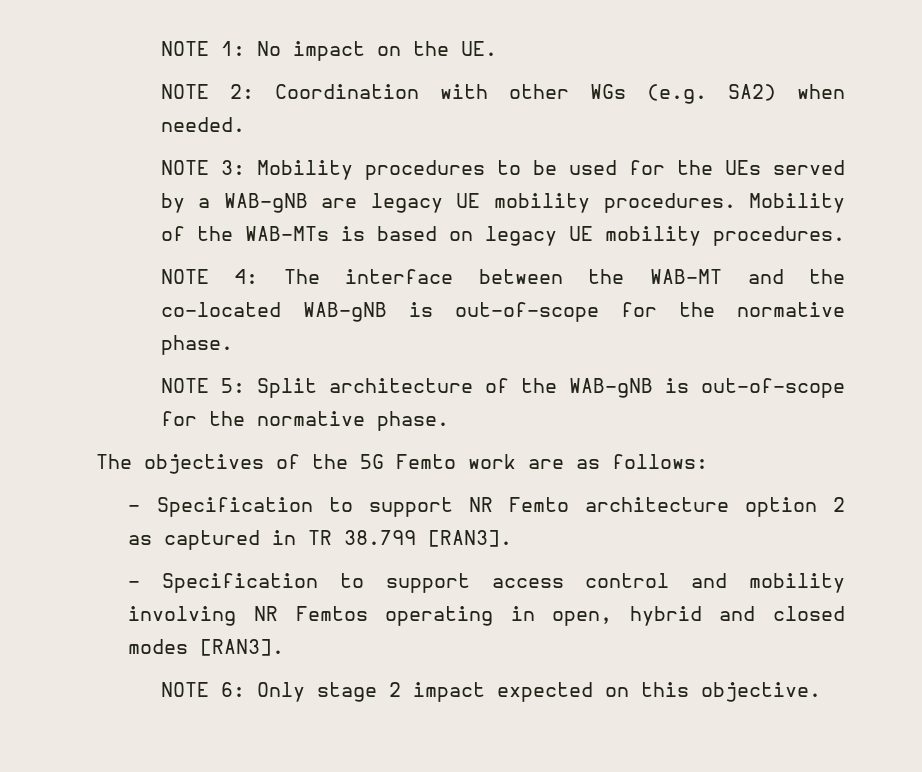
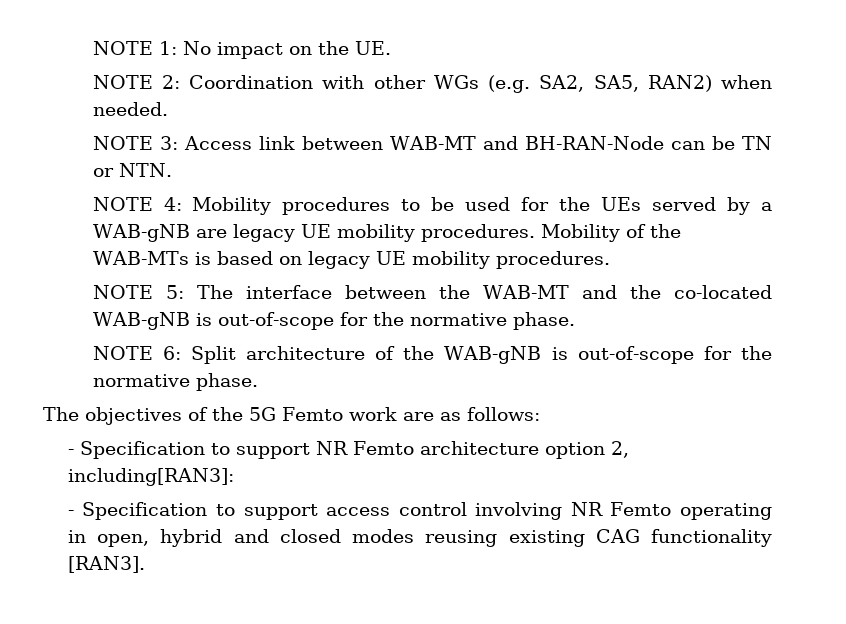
[727,84,776,101] SA2) -> [539,75,712,92] SA2, SA5, RAN2)
(245, 167) none -> [183,136,772,150] [92,163,172,177] [92,197,182,211] Access link between WAB-MT and BH-RAN-Node can be TN or NTN. // NOTE 4:
[234,269,259,284] 4: -> [165,285,184,299] 5:
[220,378,245,393] 5: -> [162,346,181,360] 6:
[833,497,846,512] [128,530,513,550] 2 as captured in TR 38.799 [RAN3]. -> [610,441,629,458] [67,468,234,486] 2, including[RAN3]:
[691,573,845,593] and mobility -> (467, 509) none
[295,606,368,621] Femtos -> [610,502,672,516] Femto
[200,639,285,656] [160,682,821,702] [RAN3]. // NOTE 6: Only stage 2 impact expected on this objective. -> [425,529,773,547] [67,556,145,573] reusing existing CAG functionality [RAN3].

